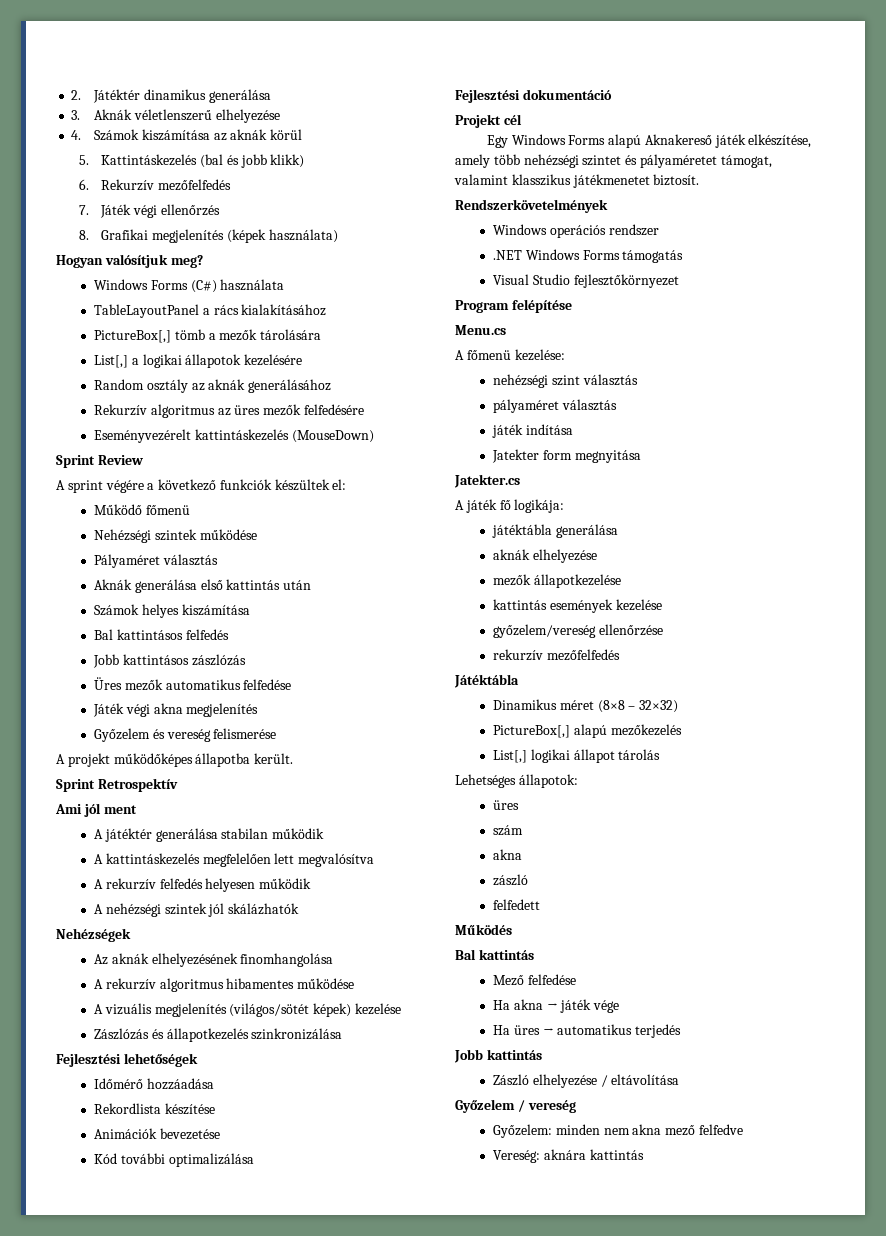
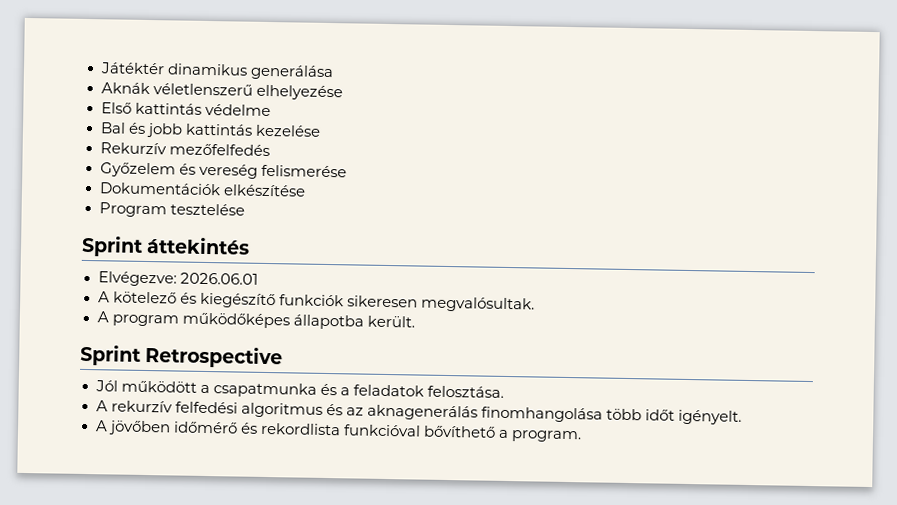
[71,90,82,100] 2. -> (99, 68) none
[71,110,81,120] 3. -> (334, 72) none
[71,129,303,141] [78,154,305,168] [78,179,232,191] [78,204,220,218] [78,229,338,243] [56,254,203,268] [94,279,285,293] [94,304,327,318] [94,329,322,343] [94,354,303,368] [94,379,332,393] [94,404,364,418] [94,429,374,443] [56,455,143,468] [56,479,347,493] [94,504,190,515] [94,529,257,543] [94,554,218,568] [94,579,312,593] [94,604,250,618] [94,629,229,640] [93,654,246,668] [94,677,292,691] [93,703,259,717] [94,728,277,742] [56,753,294,767] [56,778,178,792] [55,803,137,817] [94,828,325,842] [94,853,375,867] [94,878,312,892] [94,903,300,917] [56,928,131,942] [94,953,334,967] [94,978,355,992] [94,1003,401,1017] [94,1028,343,1042] [56,1053,198,1067] [94,1078,214,1090] [94,1103,215,1115] [94,1128,220,1140] [94,1153,254,1167] [455,89,612,103] [455,114,522,128] [486,134,812,148] [455,154,772,168] [454,174,700,188] [455,199,608,213] [493,224,659,238] [493,249,684,263] [493,274,679,288] [455,299,572,313] [455,325,506,335] [455,349,565,361] [493,374,638,388] [493,399,617,413] [492,424,573,438] [492,449,641,463] [454,474,520,488] [455,499,565,513] [492,524,618,538] [493,549,597,563] [493,574,621,588] [493,599,662,613] [493,624,663,638] [493,649,620,661] [454,674,519,688] [493,699,679,713] [493,724,682,738] [493,749,661,763] [455,774,578,788] [493,800,520,810] [493,825,524,836] [493,849,523,860] [493,874,529,886] [493,899,541,910] [455,924,512,935] [455,949,534,960] [493,974,576,986] [493,999,620,1013] [493,1024,682,1038] [454,1049,542,1063] [493,1074,680,1088] [455,1099,576,1113] [493,1124,743,1138] [493,1149,644,1163] 4. Számok kiszámítása az aknák körül // 5. Kattintáskezelés (bal és jobb klikk) // 6. Rekurzív mezőfelfedés // 7. Játék végi ellenőrzés // 8. Grafikai megjelenítés (képek használata) // Hogyan valósítjuk meg? // Windows Forms (C#) használata // TableLayoutPanel a rács kialakításához // PictureBox[,] tömb a mezők tárolására // List[,] a logikai állapotok kezelésére // Random osztály az aknák generálásához // Rekurzív algoritmus az üres mezők felfedésére // Eseményvezérelt kattintáskezelés (MouseDown) // Sprint Review // A sprint végére a következő funkciók készültek el: // Működő főmenü // Nehézségi szintek működése // Pályaméret választás // Aknák generálása első kattintás után // Számok helyes kiszámítása // Bal kattintásos felfedés // Jobb kattintásos zászlózás // Üres mezők automatikus felfedése // Játék végi akna megjelenítés // Győzelem és vereség felismerése // A projekt működőképes állapotba került. // Sprint Retrospektív // Ami jól ment // A játéktér generálása stabilan működik // A kattintáskezelés megfelelően lett megvalósítva // A rekurzív felfedés helyesen működik // A nehézségi szintek jól skálázhatók // Nehézségek // Az aknák elhelyezésének finomhangolása // A rekurzív algoritmus hibamentes működése // A vizuális megjelenítés (világos/sötét képek) kezelése // Zászlózás és állapotkezelés szinkronizálása // Fejlesztési lehetőségek // Időmérő hozzáadása // Rekordlista készítése // Animációk bevezetése // Kód további optimalizálása // Fejlesztési dokumentáció // Projekt cél // Egy Windows Forms alapú Aknakereső játék elkészítése, amely több nehézségi szintet és pályaméretet támogat, valamint klasszikus játékmenetet biztosít. // Rendszerkövetelmények // Windows operációs rendszer // .NET Windows Forms támogatás // Visual Studio fejlesztőkörnyezet // Program felépítése // Menu.cs // A főmenü kezelése: // nehézségi szint választás // pályaméret választás // játék indítása // Jatekter form megnyitása // Jatekter.cs // A játék fő logikája: // játéktábla generálása // aknák elhelyezése // mezők állapotkezelése // kattintás események kezelése // győzelem/vereség ellenőrzése // rekurzív mezőfelfedés // Játéktábla // Dinamikus méret (8×8 – 32×32) // PictureBox[,] alapú mezőkezelés // List[,] logikai állapot tárolás // Lehetséges állapotok: // üres // szám // akna // zászló // felfedett // Működés // Bal kattintás // Mező felfedése // Ha akna → játék vége // Ha üres → automatikus terjedés // Jobb kattintás // Zászló elhelyezése / eltávolítása // Győzelem / vereség // Győzelem: minden nem akna mező felfedve // Vereség: aknára kattintás -> [100,102,271,117] [99,122,321,138] [99,142,270,157] [99,162,347,179] [98,182,306,197] [98,202,245,218] [81,235,251,257] [97,271,258,287] [97,291,535,313] [96,311,415,330] [80,344,284,369] [94,380,504,398] [95,400,742,425] [94,420,582,443] Első kattintás védelme // Bal és jobb kattintás kezelése // Rekurzív mezőfelfedés // Győzelem és vereség felismerése // Dokumentációk elkészítése // Program tesztelése // Sprint áttekintés // Elvégezve: 2026.06.01 // A kötelező és kiegészítő funkciók sikeresen megvalósultak. // A program működőképes állapotba került. // Sprint Retrospective // Jól működött a csapatmunka és a feladatok felosztása. // A rekurzív felfedési algoritmus és az aknagenerálás finomhangolása több időt igényelt. // A jövőben időmérő és rekordlista funkcióval bővíthető a program.

